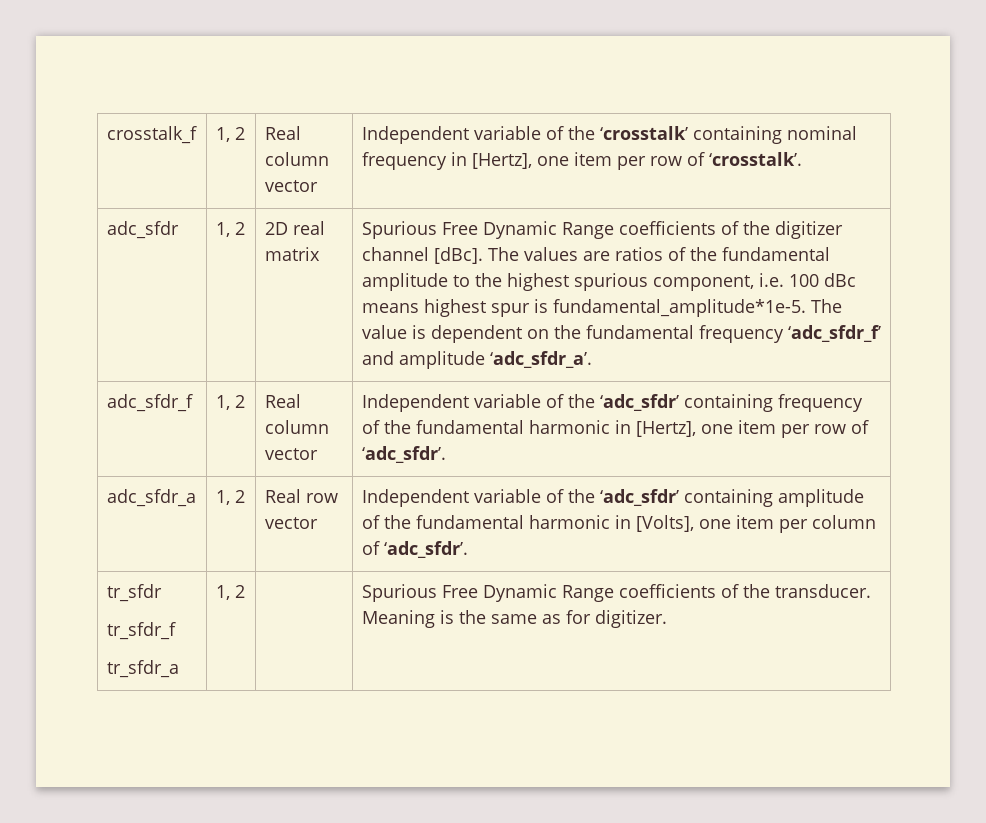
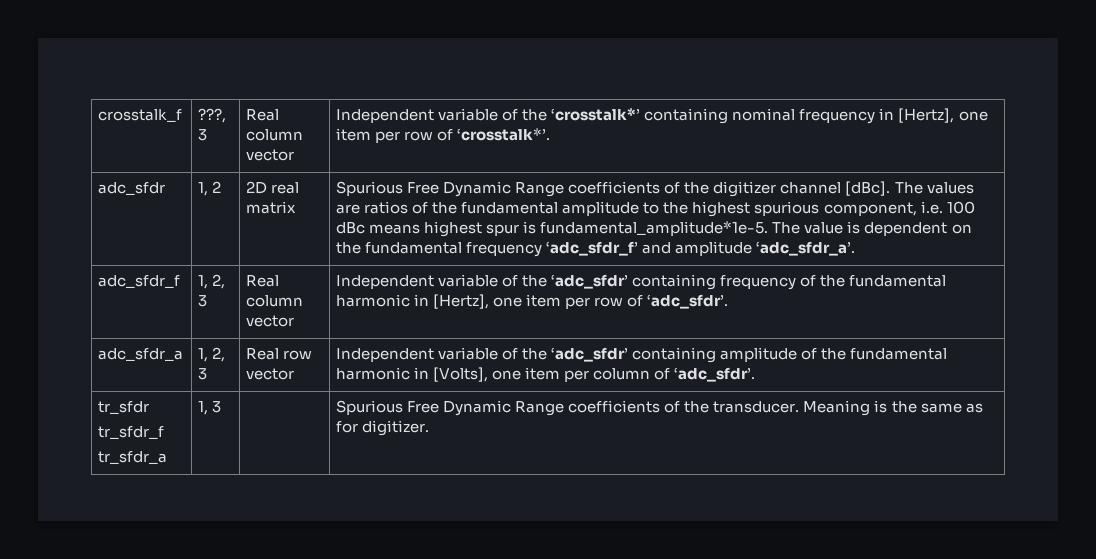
[215,127,245,142] [264,126,301,140] [264,152,329,166] [264,180,318,192] [361,126,688,144] 1, 2 | Real column vector | Independent variable of the ‘crosstalk’ -> [198,108,227,123] [198,129,208,141] [246,109,280,121] [246,129,304,141] [246,149,295,161] [336,108,641,123] ???, 3 | Real column vector | Independent variable of the ‘crosstalk*’
[708,152,802,166] ‘crosstalk’. -> [457,128,551,141] ‘crosstalk*’.
[234,395,245,408] 2 -> [212,274,226,289] [198,295,208,307] 2, 3
[234,490,245,503] 2 -> [212,347,226,362] [198,368,208,380] 2, 3
[234,585,245,598] 2 -> [212,401,222,413] 3

